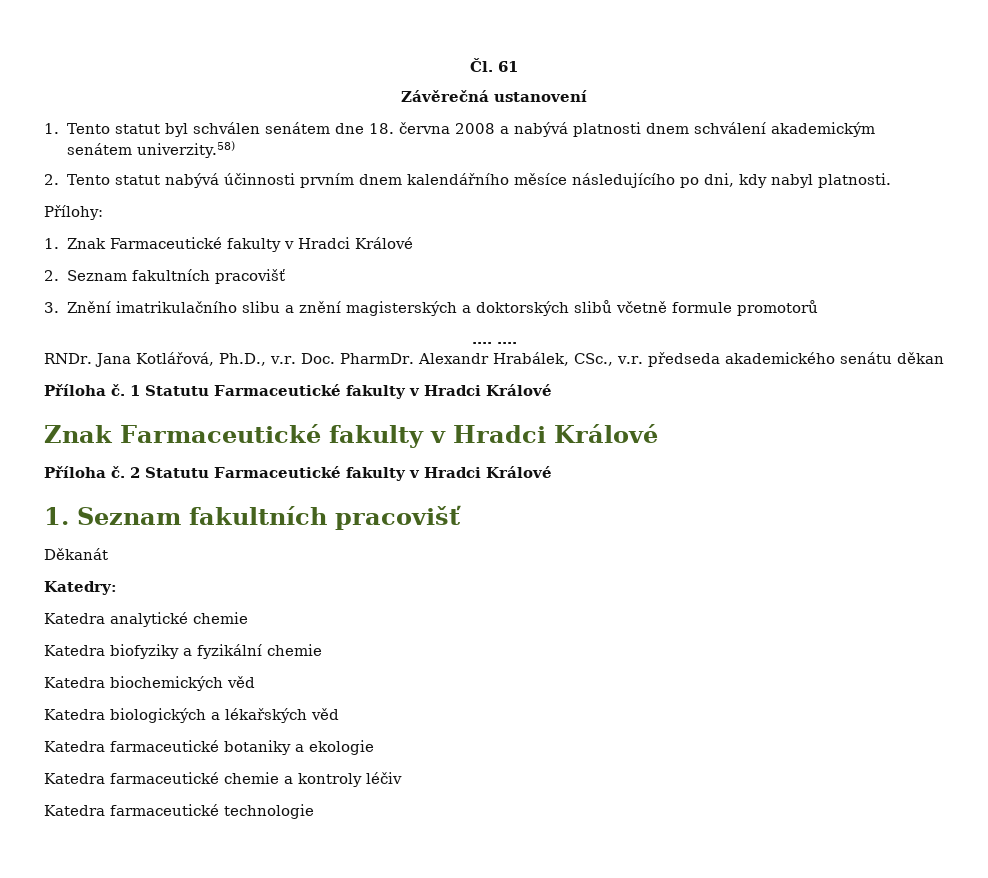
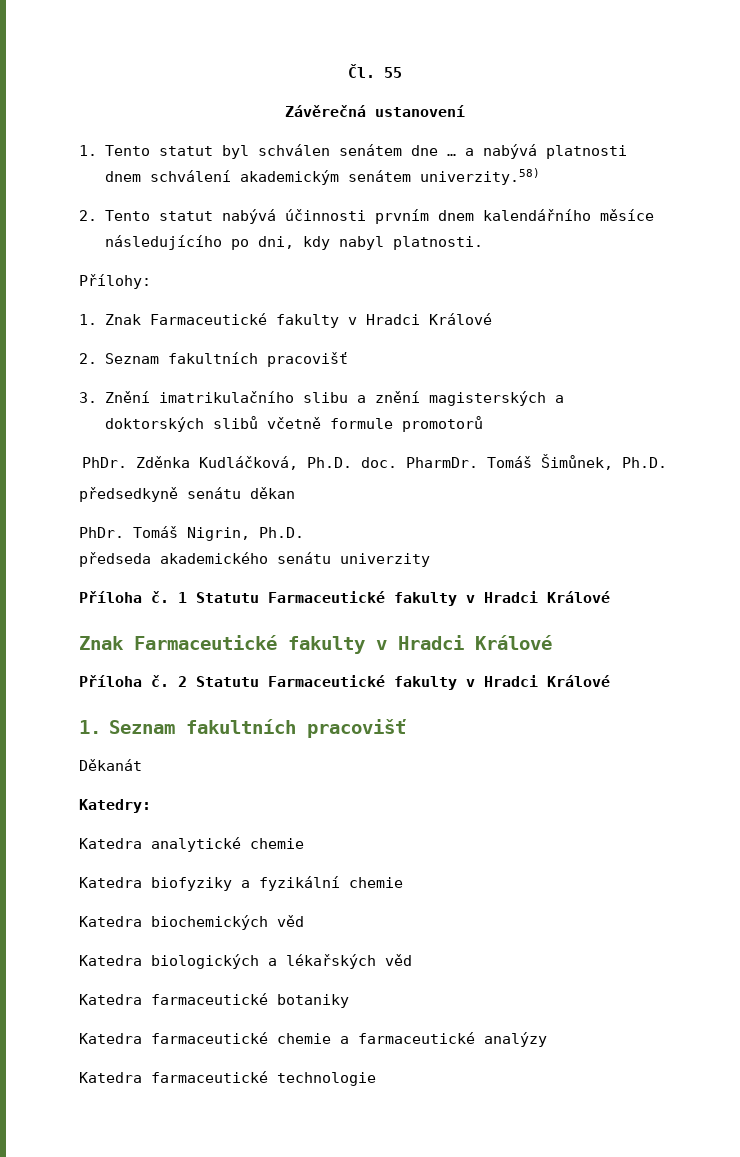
[498,61,518,72] 61 -> [383,67,402,78] 55
[369,122,496,134] 18. června 2008 -> [446,154,456,156] …
[471,342,517,344] [44,352,643,367] .... .... // RNDr. Jana Kotlářová, Ph.D., v.r. Doc. PharmDr. Alexandr Hrabálek, CSc., v.r. -> [82,454,667,470] [79,487,295,502] [79,526,304,541] PhDr. Zděnka Kudláčková, Ph.D. doc. PharmDr. Tomáš Šimůnek, Ph.D. // předsedkyně senátu děkan // PhDr. Tomáš Nigrin, Ph.D. //
[896,352,944,364] děkan -> [340,553,430,567] univerzity
[295,740,374,755] a ekologie -> (349, 1001) none
[298,772,402,787] kontroly léčiv -> [358,1032,547,1047] farmaceutické analýzy

